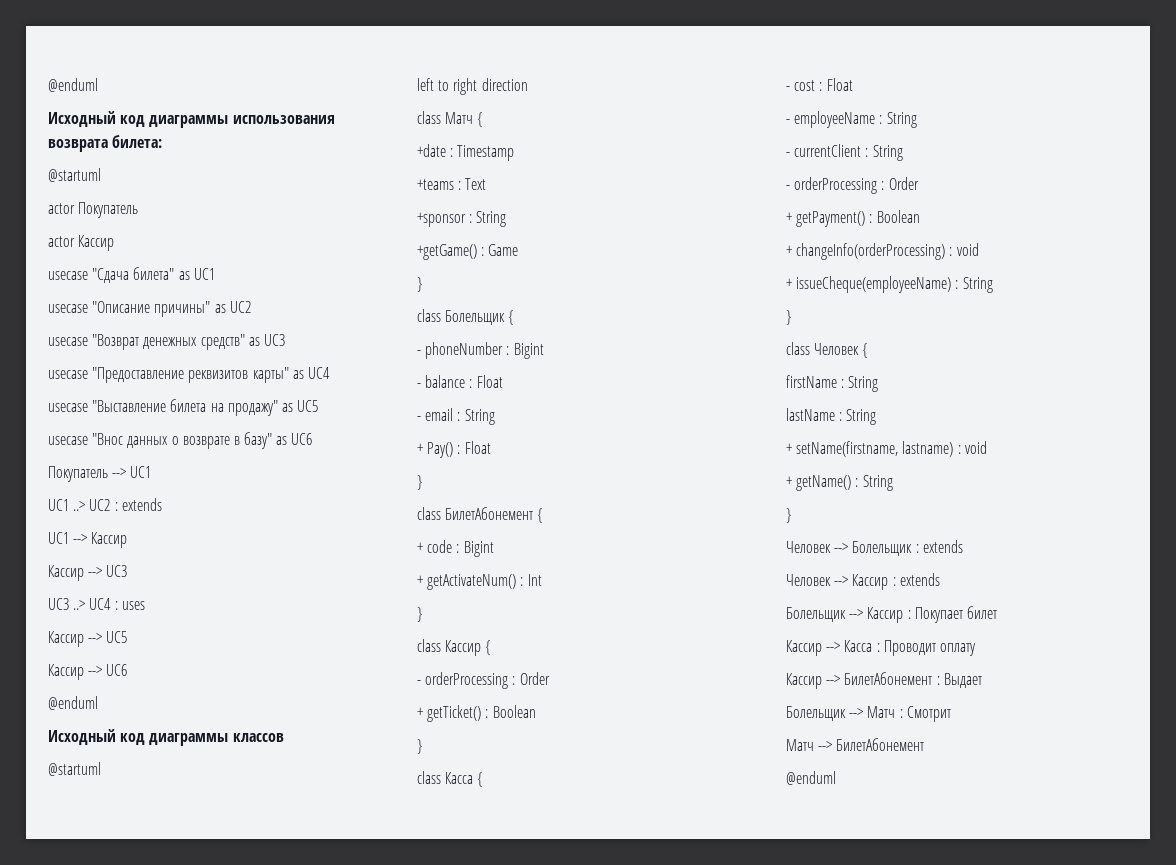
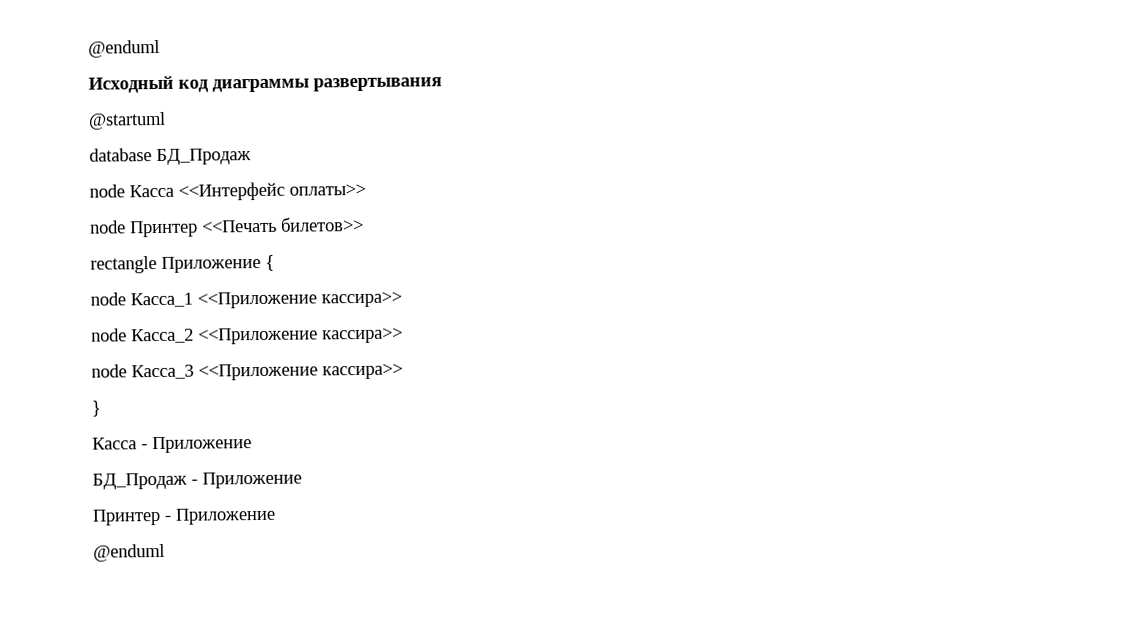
[48,78,98,92] [48,111,335,128] [48,135,163,152] [48,168,101,182] [48,202,139,218] [48,235,115,251] [48,267,215,283] [48,301,251,317] [48,334,285,350] [48,367,330,383] [48,399,319,416] [48,432,313,449] [48,466,152,482] [48,498,162,511] [48,532,128,548] [48,565,128,581] [48,598,145,610] [48,631,128,647] [48,664,128,680] [48,696,98,710] [48,729,284,746] [48,762,101,776] [417,78,528,95] [417,111,484,127] [417,144,515,161] [417,178,487,190] [417,211,507,227] [417,244,519,260] [417,277,423,292] [417,309,515,325] [417,342,544,359] [417,375,503,388] [417,408,495,425] [417,441,491,458] [417,475,423,490] [417,507,544,523] [417,540,494,557] [417,574,542,590] [417,607,423,622] [417,639,492,656] [417,672,550,689] [417,705,536,722] [417,739,423,754] [417,771,484,787] [786,78,853,91] [786,111,917,128] [786,144,903,161] [786,177,919,194] [786,210,920,227] [786,243,979,260] [786,276,993,293] [786,310,792,325] [786,342,869,358] [786,375,879,392] [786,408,877,425] [786,441,987,457] [786,475,893,491] [786,508,792,523] [786,540,963,556] [786,573,940,590] [786,606,997,623] [786,640,976,656] [786,672,982,689] [786,706,951,722] [786,738,925,751] @enduml // Исходный код диаграммы использования возврата билета: // @startuml // actor Покупатель // actor Кассир // usecase "Сдача билета" as UC1 // usecase "Описание причины" as UC2 // usecase "Возврат денежных средств" as UC3 // usecase "Предоставление реквизитов карты" as UC4 // usecase "Выставление билета на продажу" as UC5 // usecase "Внос данных о возврате в базу" as UC6 // Покупатель --> UC1 // UC1 ..> UC2 : extends // UC1 --> Кассир // Кассир --> UC3 // UC3 ..> UC4 : uses // Кассир --> UC5 // Кассир --> UC6 // @enduml // Исходный код диаграммы классов // @startuml // left to right direction // class Матч { // +date : Timestamp // +teams : Text // +sponsor : String // +getGame() : Game // } // class Болельщик { // - phoneNumber : Bigint // - balance : Float // - email : String // + Pay() : Float // } // class БилетАбонемент { // + code : Bigint // + getActivateNum() : Int // } // class Кассир { // - orderProcessing : Order // + getTicket() : Boolean // } // class Касса { // - cost : Float // - employeeName : String // - currentClient : String // - orderProcessing : Order // + getPayment() : Boolean // + changeInfo(orderProcessing) : void // + issueCheque(employeeName) : String // } // class Человек { // firstName : String // lastName : String // + setName(firstname, lastname) : void // + getName() : String // } // Человек --> Болельщик : extends // Человек --> Кассир : extends // Болельщик --> Кассир : Покупает билет // Кассир --> Касса : Проводит оплату // Кассир --> БилетАбонемент : Выдает // Болельщик --> Матч : Смотрит // Матч --> БилетАбонемент -> [88,39,160,58] [88,75,442,94] [88,111,166,130] [89,148,251,166] [89,181,366,201] [90,216,364,238] [90,254,275,274] [90,291,402,309] [91,327,403,345] [91,363,403,381] [91,400,101,417] [92,436,252,454] [92,471,302,490] [92,507,276,526] @enduml // Исходный код диаграммы развертывания // @startuml // database БД_Продаж // node Касса <<Интерфейс оплаты>> // node Принтер <<Печать билетов>> // rectangle Приложение { // node Касса_1 <<Приложение кассира>> // node Касса_2 <<Приложение кассира>> // node Касса_3 <<Приложение кассира>> // } // Касса - Приложение // БД_Продаж - Приложение // Принтер - Приложение

